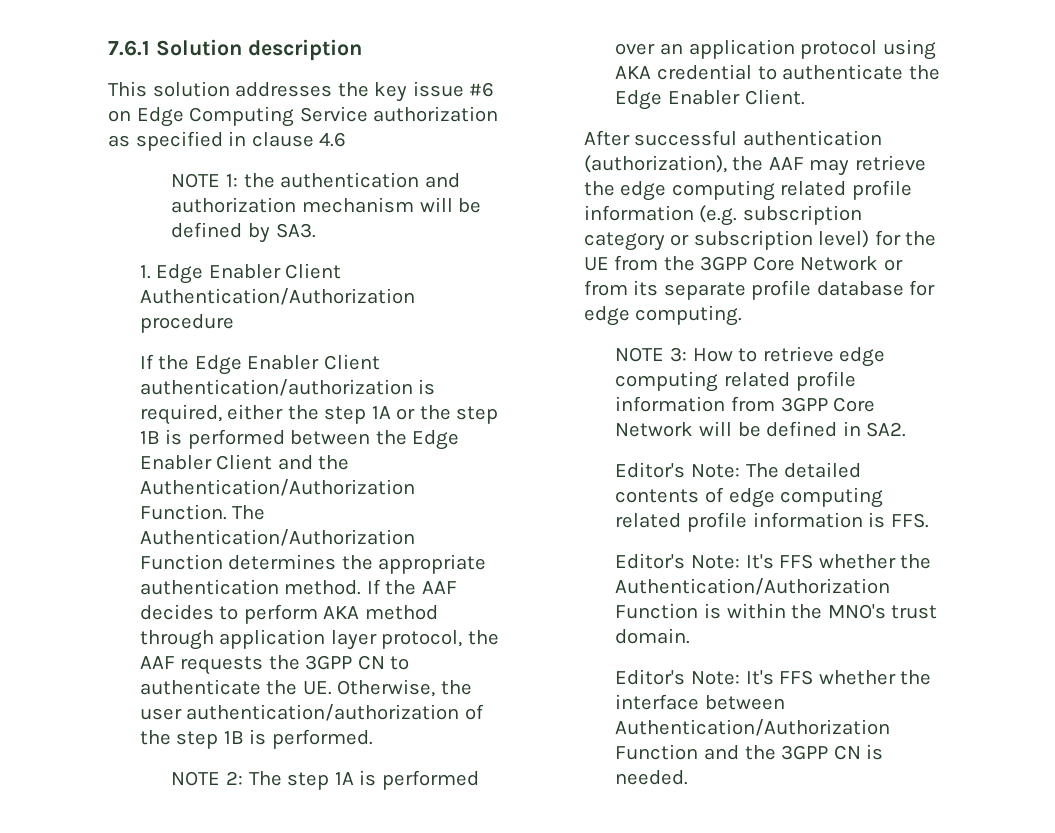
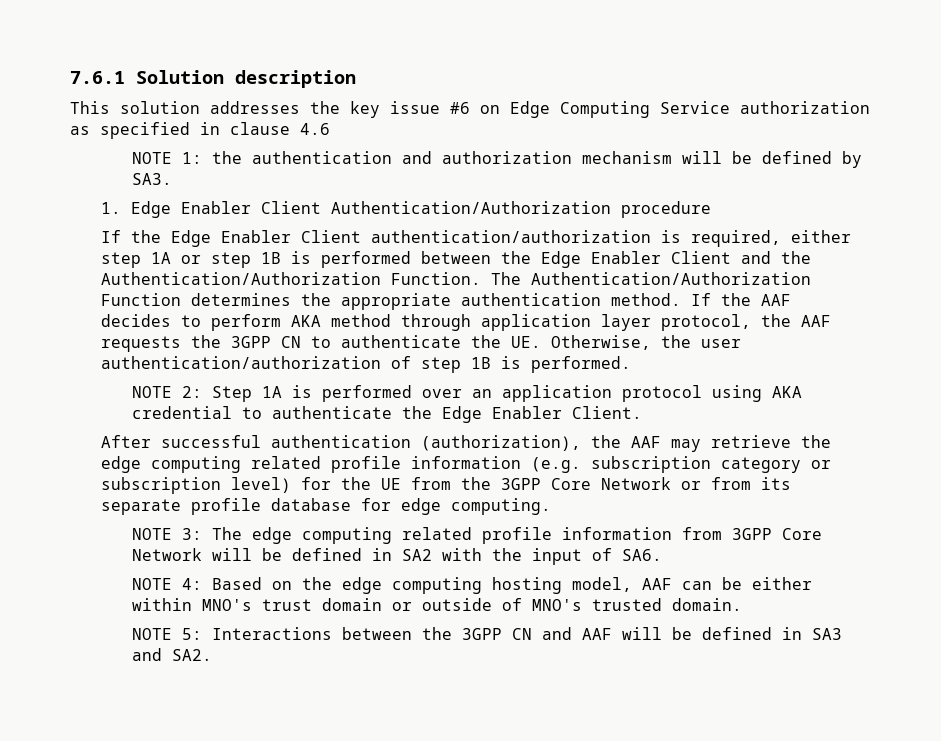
[287,405,319,420] the -> (852, 236) none
[419,405,451,420] the -> (202, 259) none
[139,730,171,745] the -> (412, 362) none
[248,771,330,790] The step -> [212,386,253,402] Step
[692,346,834,362] How to retrieve -> [212,527,243,540] The
[866,422,907,437] [615,462,862,478] [615,487,884,508] [615,512,929,532] [615,553,932,569] [615,578,891,595] [615,603,938,619] [615,628,691,644] [615,669,932,685] [615,694,785,710] [615,719,891,736] [615,744,884,760] [615,770,689,785] SA2. // Editor's Note: The detailed contents of edge computing related profile information is FFS. // Editor's Note: It's FFS whether the Authentication/Authorization Function is within the MNO's trust domain. // Editor's Note: It's FFS whether the interface between Authentication/Authorization Function and the 3GPP CN is needed. -> [402,548,663,565] [132,577,813,594] [132,598,743,611] [132,627,843,640] [132,648,213,661] SA2 with the input of SA6. // NOTE 4: Based on the edge computing hosting model, AAF can be either within MNO's trust domain or outside of MNO's trusted domain. // NOTE 5: Interactions between the 3GPP CN and AAF will be defined in SA3 and SA2.

